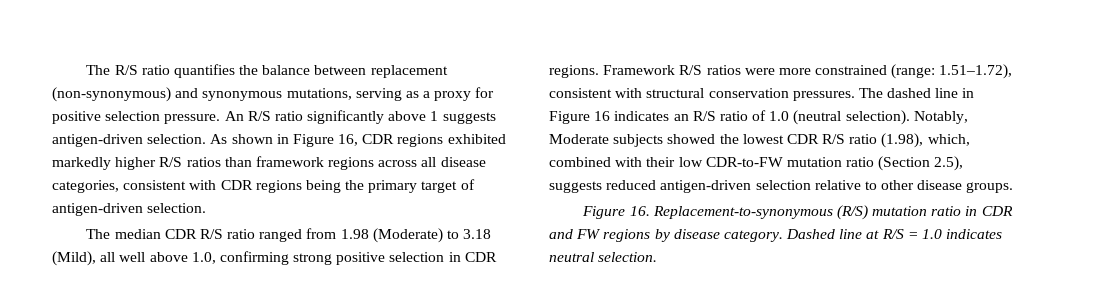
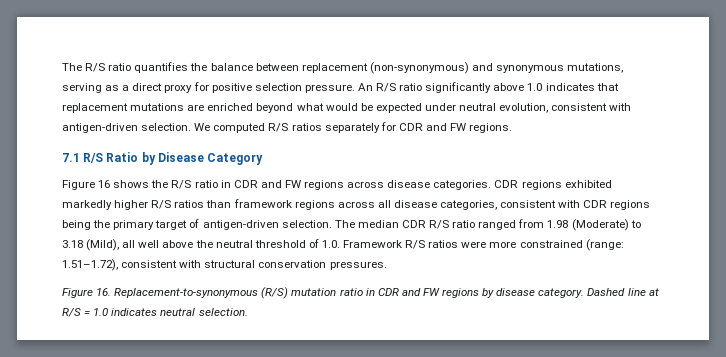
(431, 94) none -> [132,83,163,91] direct
[430,111,496,124] [52,134,359,147] 1 suggests antigen-driven selection. As shown in Figure 16, -> [527,83,619,91] [62,103,632,113] [62,122,513,133] [62,152,264,165] [62,180,492,190] 1.0 indicates that replacement mutations are enriched beyond what would be expected under neutral evolution, consistent with antigen-driven selection. We computed R/S ratios separately for CDR and FW regions. // 7.1 R/S Ratio by Disease Category // Figure 16 shows the R/S ratio in CDR and FW regions across disease categories.
(207, 208) // -> (332, 224) none
[191,251,497,265] [549,65,599,78] 1.0, confirming strong positive selection in CDR regions. -> [195,239,340,248] the neutral threshold of 1.0.
[858,88,975,98] [549,110,968,125] [549,133,970,148] [549,156,964,171] [549,180,1014,193] The dashed line in Figure 16 indicates an R/S ratio of 1.0 (neutral selection). Notably, Moderate subjects showed the lowest CDR R/S ratio (1.98), which, combined with their low CDR-to-FW mutation ratio (Section 2.5), suggests reduced antigen-driven selection relative to other disease groups. -> (387, 265) none

